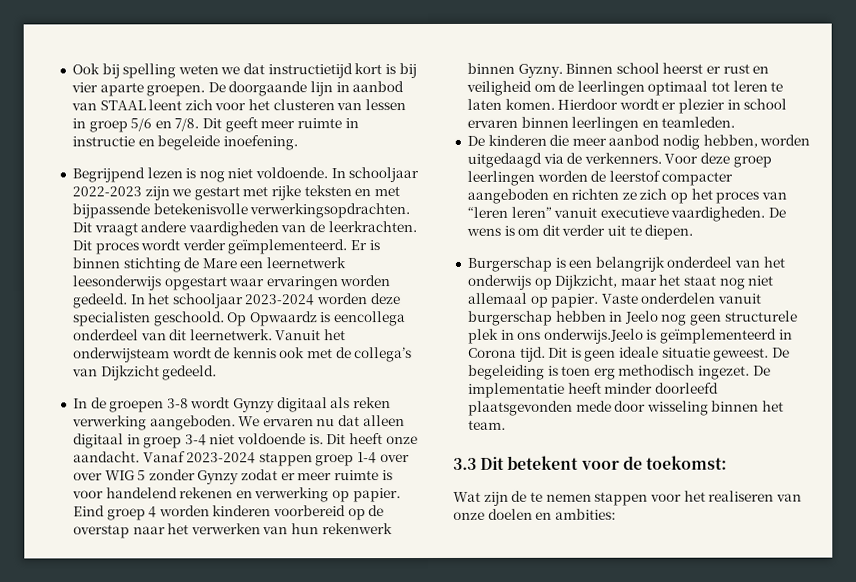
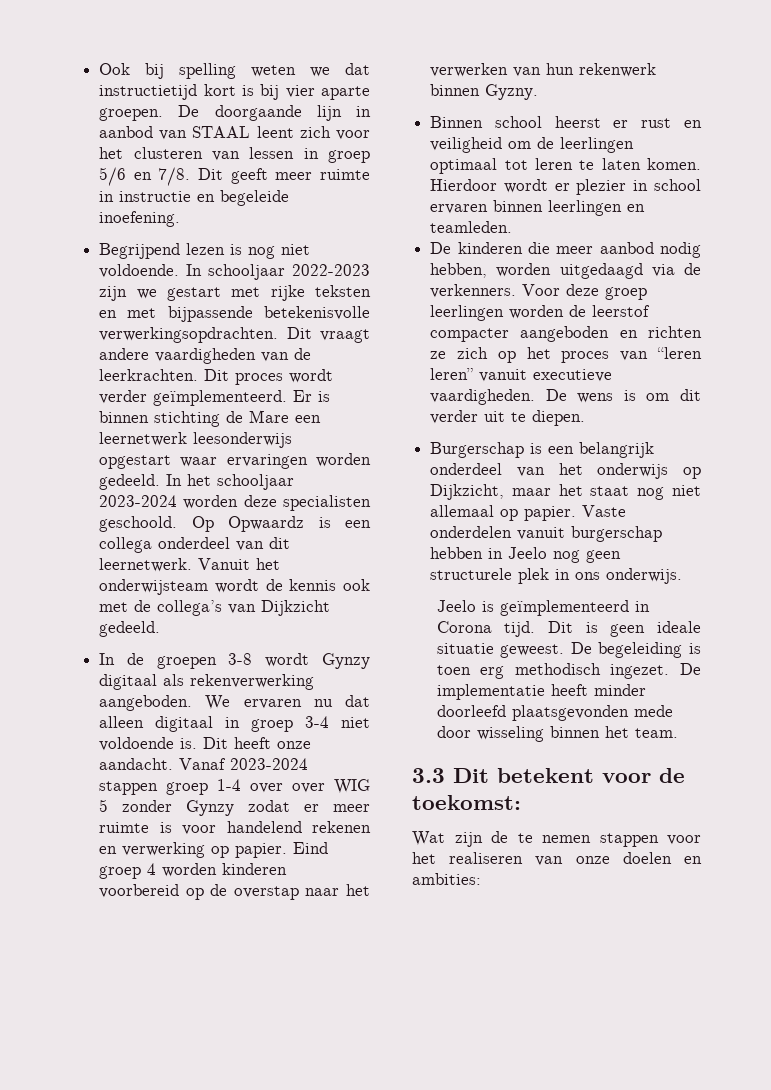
[334,311,407,327] eencollega -> [345,520,371,528] [99,537,153,553] een collega
[353,397,392,409] [71,415,147,431] reken verwerking -> [190,674,315,690] rekenverwerking
(563, 70) none -> (539, 92) //
[543,328,644,344] onderwijs.Jeelo -> [606,568,683,584] [436,600,476,612] onderwijs. // Jeelo

